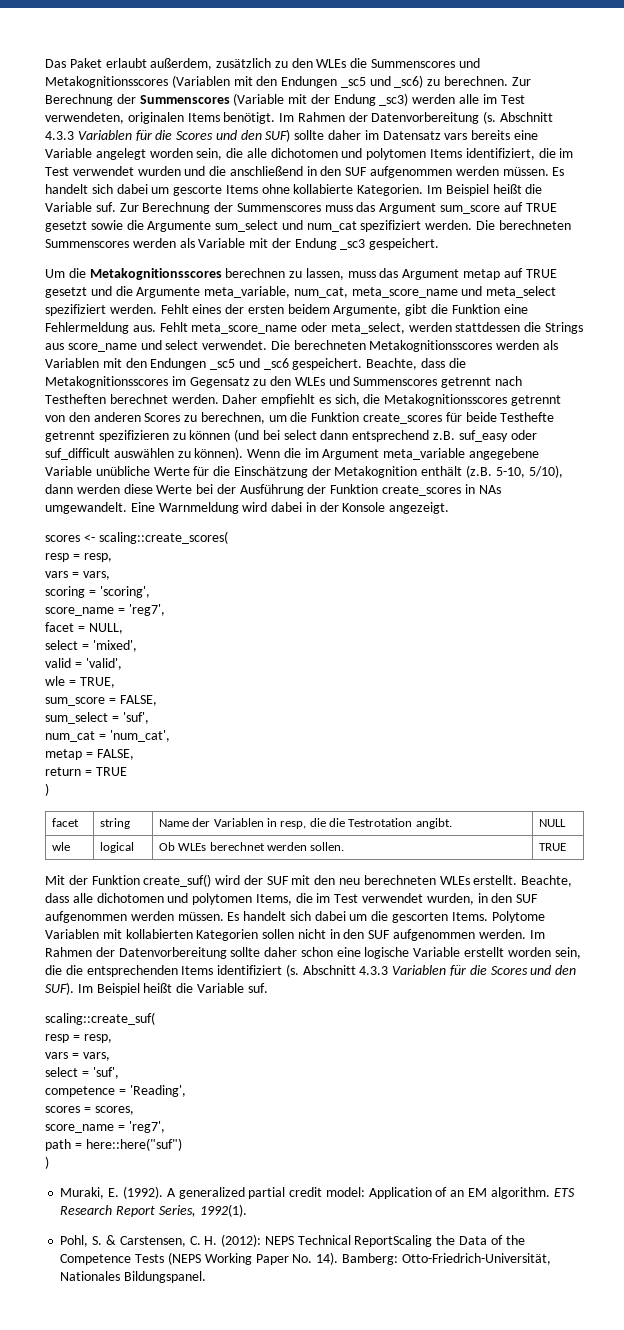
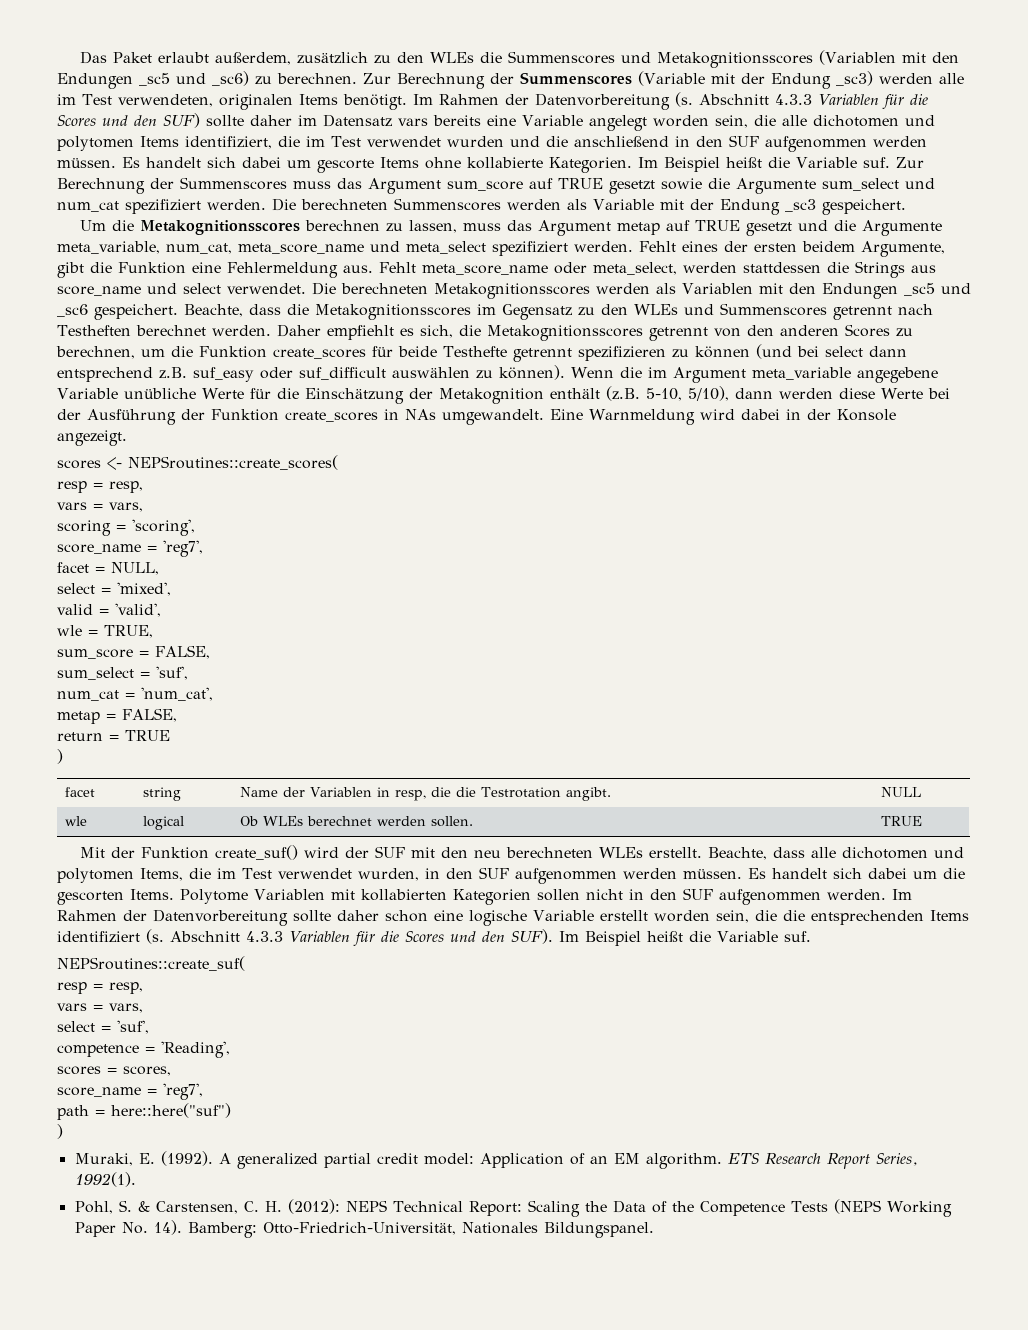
[98,531,228,544] scaling::create_scores( -> [128,455,338,470] NEPSroutines::create_scores(
[45,1012,155,1025] scaling::create_suf( -> [57,956,245,971] NEPSroutines::create_suf(
[354,1235,433,1247] ReportScaling -> [468,1200,580,1217] Report: Scaling

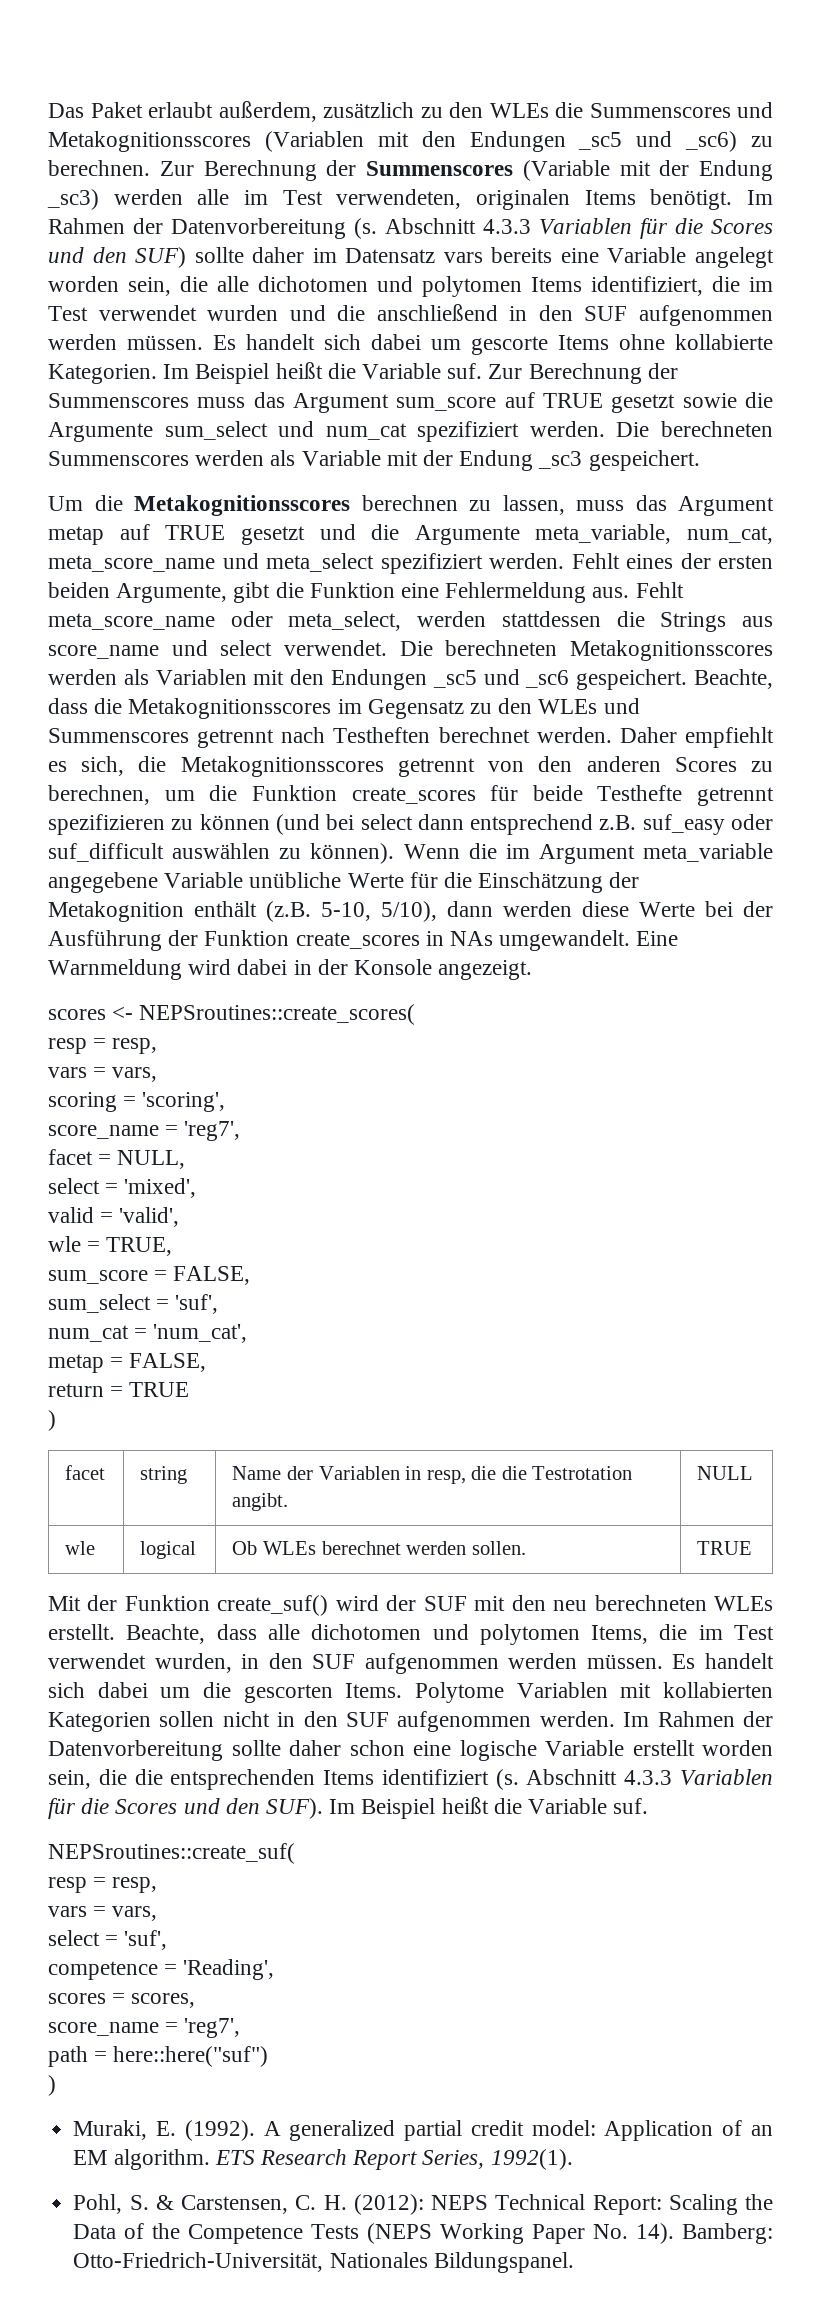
[802,241,855,252] beidem -> [48,582,110,598] beiden

